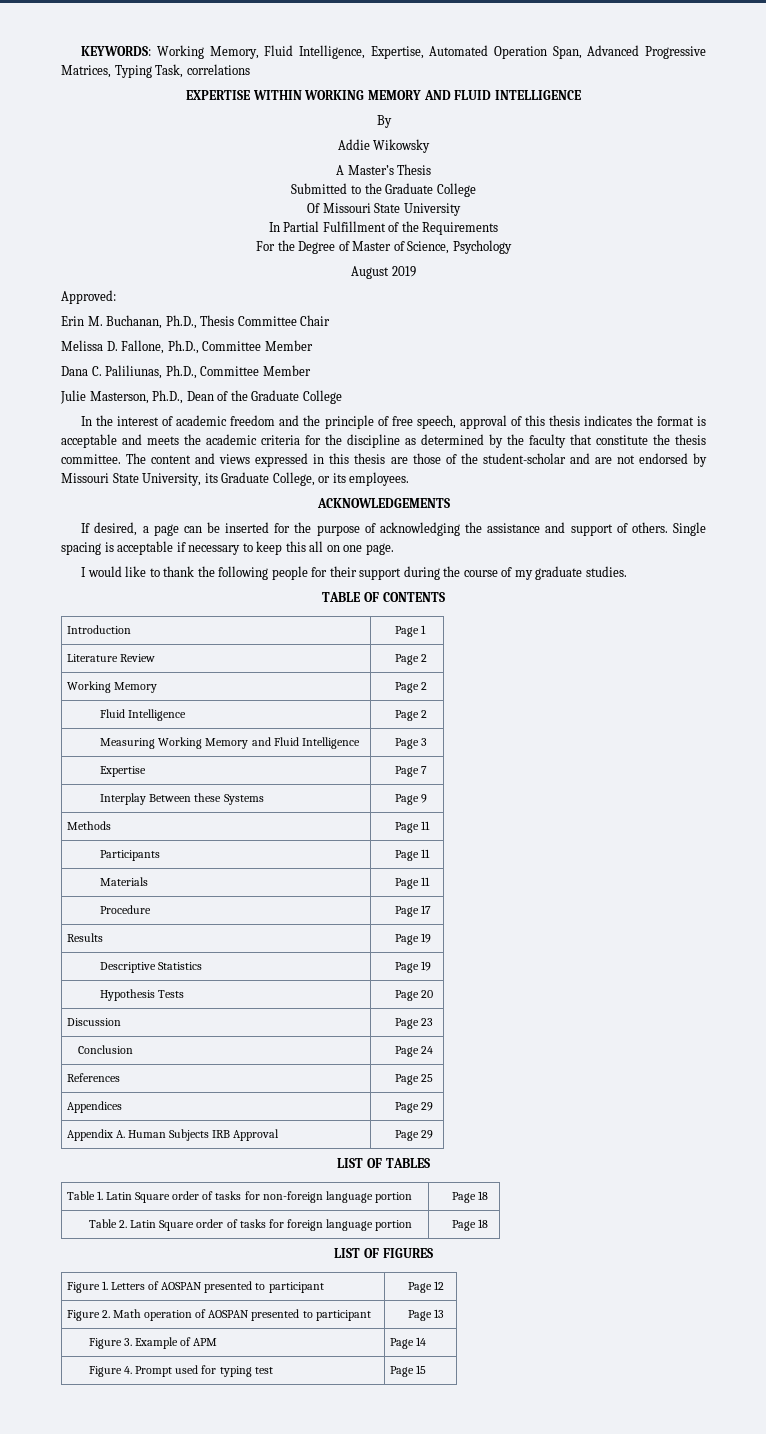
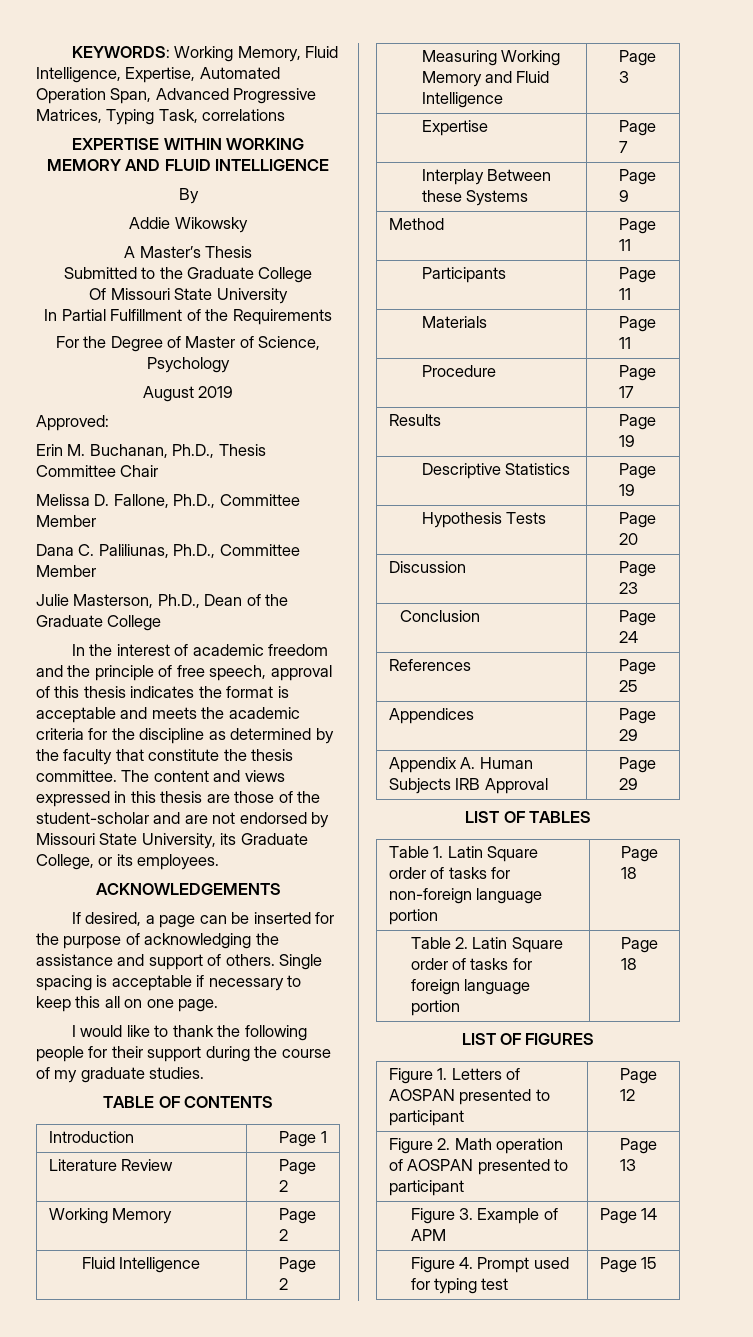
[66,821,111,830] Methods -> [388,218,444,230] Method

